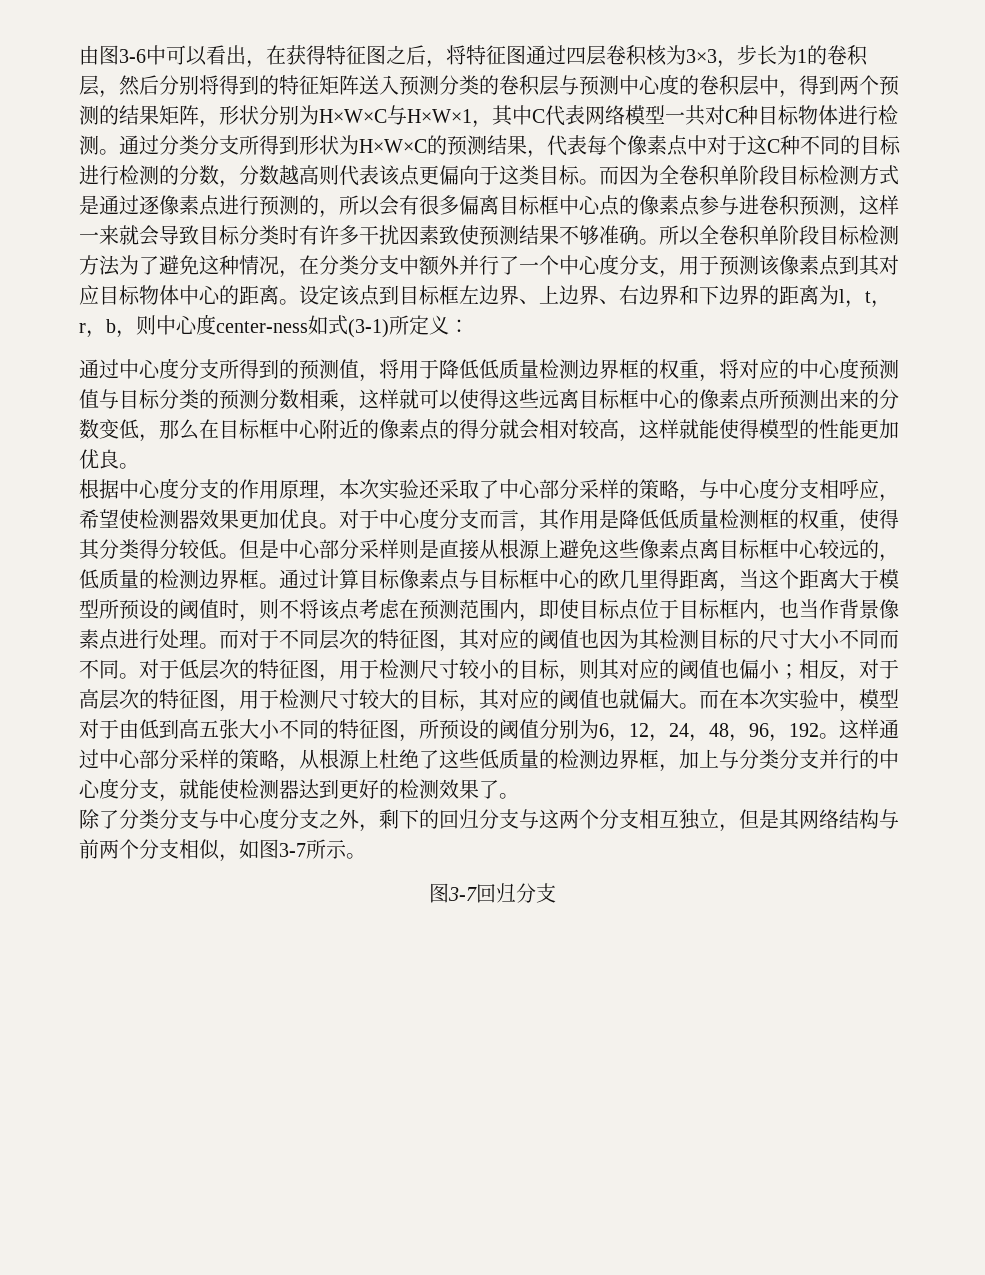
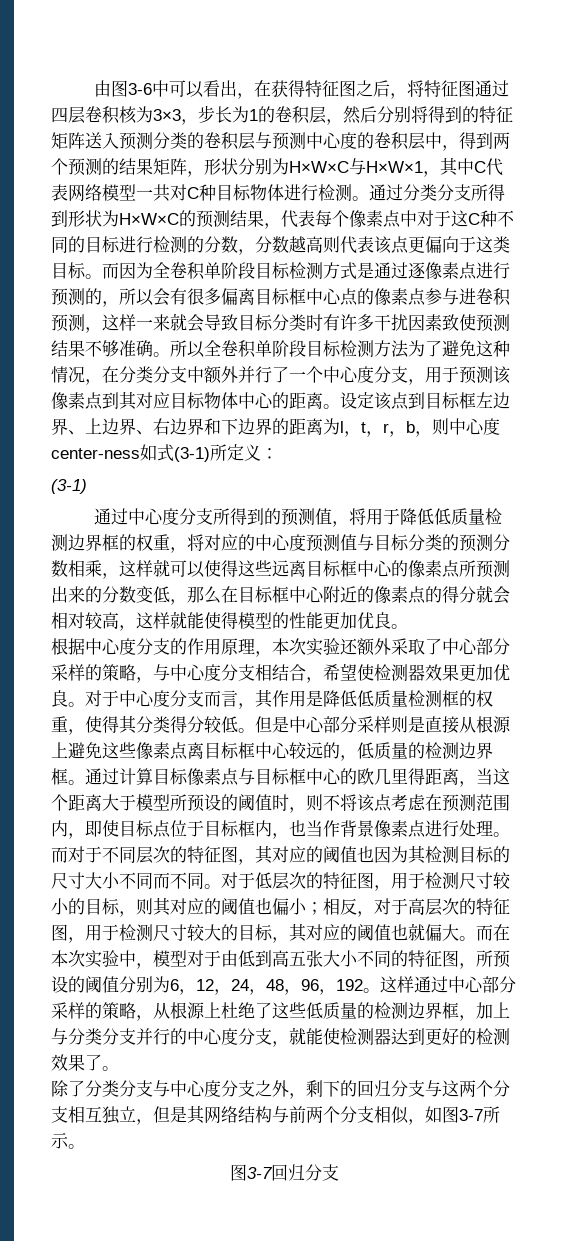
(469, 326) none -> [51,479,87,494] // (3-1)
(440, 489) none -> [357,638,391,656] 额外
[839,479,879,499] 呼应 -> [272,664,306,681] 结合

